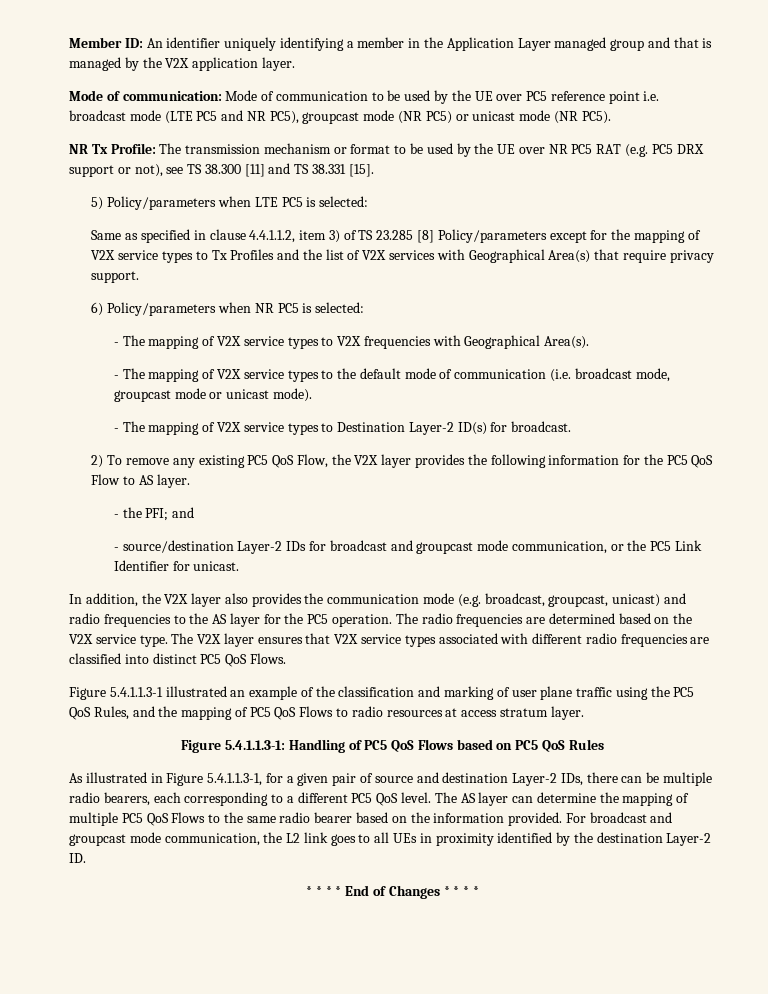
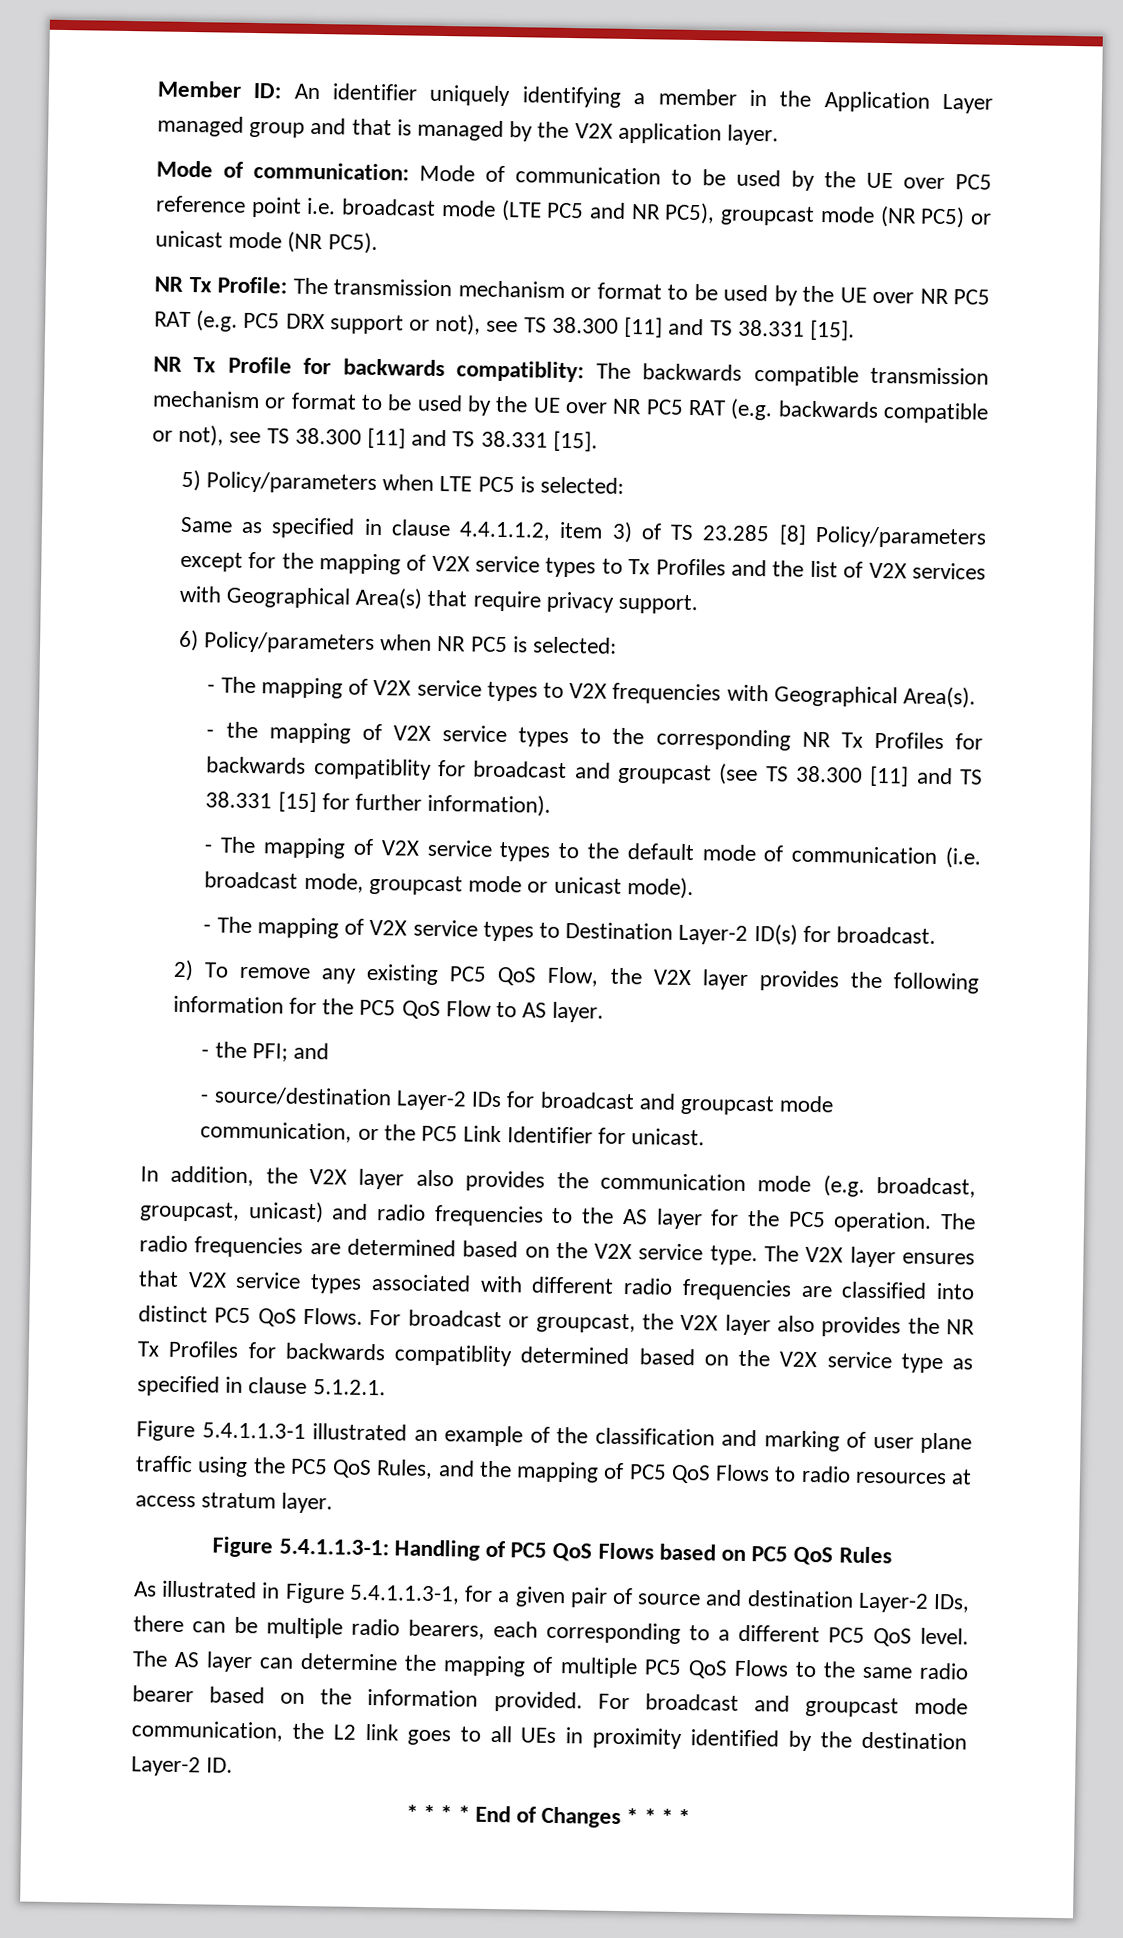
(374, 170) none -> [153,356,989,387] [152,390,989,424] [152,424,598,452] // NR Tx Profile for backwards compatiblity: The backwards compatible transmission mechanism or format to be used by the UE over NR PC5 RAT (e.g. backwards compatible or not), see TS 38.300 [11] and TS 38.331 [15].
(590, 342) none -> [206,721,983,751] [206,756,983,787] [205,791,552,817] // - the mapping of V2X service types to the corresponding NR Tx Profiles for backwards compatiblity for broadcast and groupcast (see TS 38.300 [11] and TS 38.331 [15] for further information).
(286, 658) none -> [369,1309,976,1338] [137,1340,973,1374] [137,1375,386,1397] For broadcast or groupcast, the V2X layer also provides the NR Tx Profiles for backwards compatiblity determined based on the V2X service type as specified in clause 5.1.2.1.

